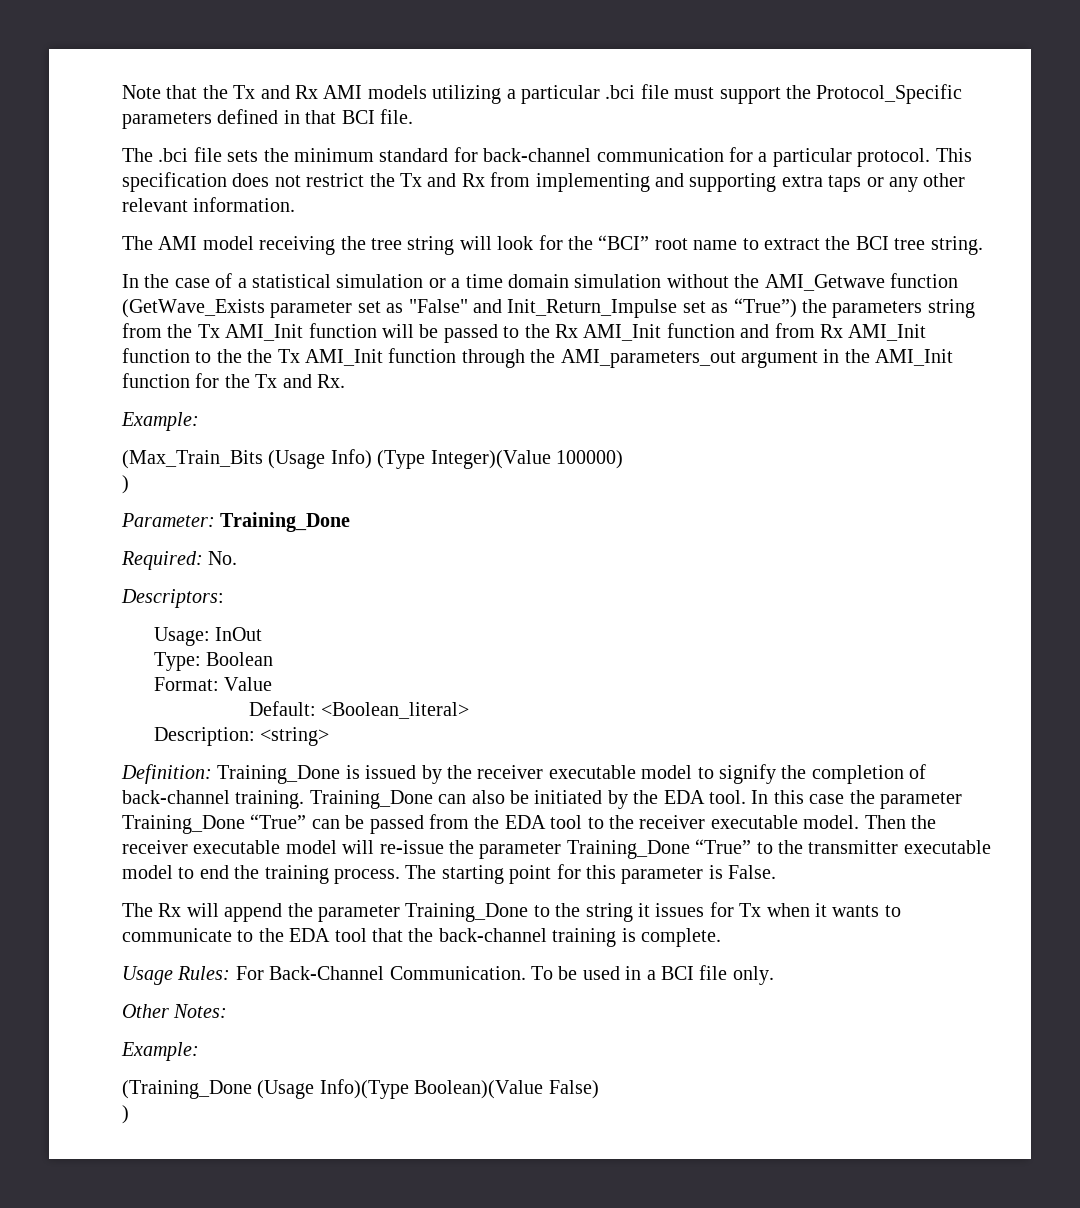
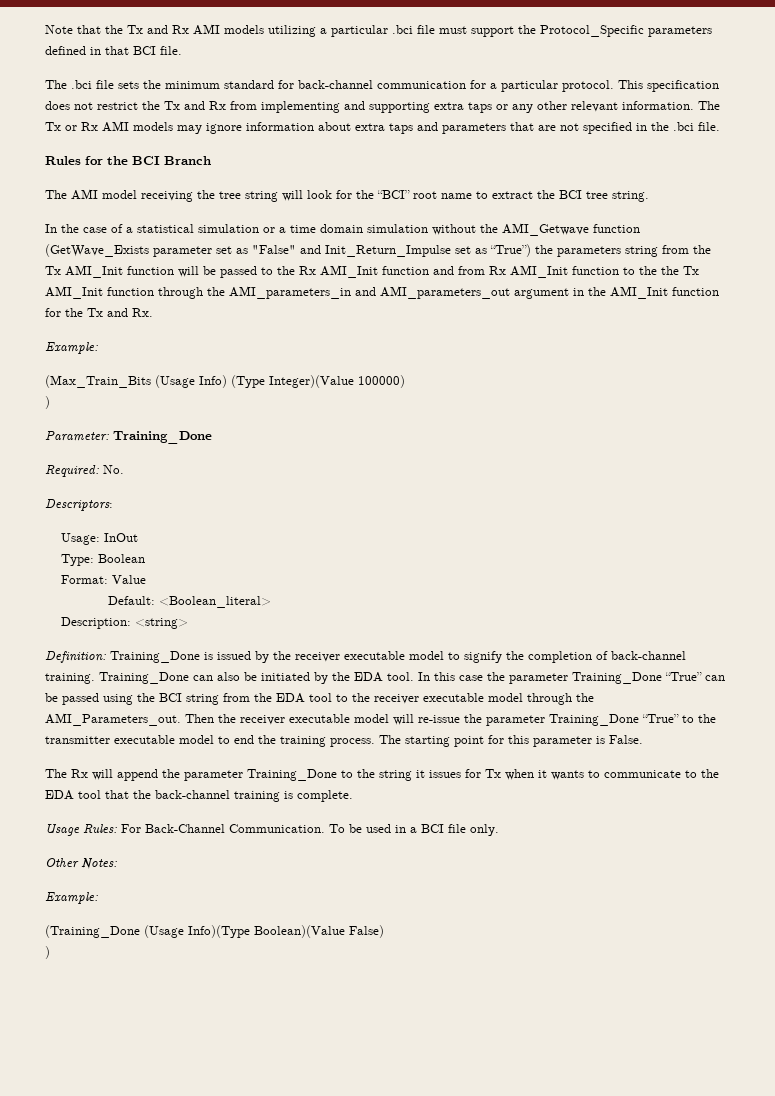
(296, 204) none -> [698,101,720,110] [45,121,720,134] [45,156,211,165] The Tx or Rx AMI models may ignore information about extra taps and parameters that are not specified in the .bci file. // Rules for the BCI Branch
(556, 356) none -> [229,286,376,299] AMI_parameters_in and
(424, 824) none -> [103,693,219,705] using the BCI string
[803,815,860,829] model. -> [488,693,594,705] [45,713,181,726] model through the AMI_Parameters_out.

